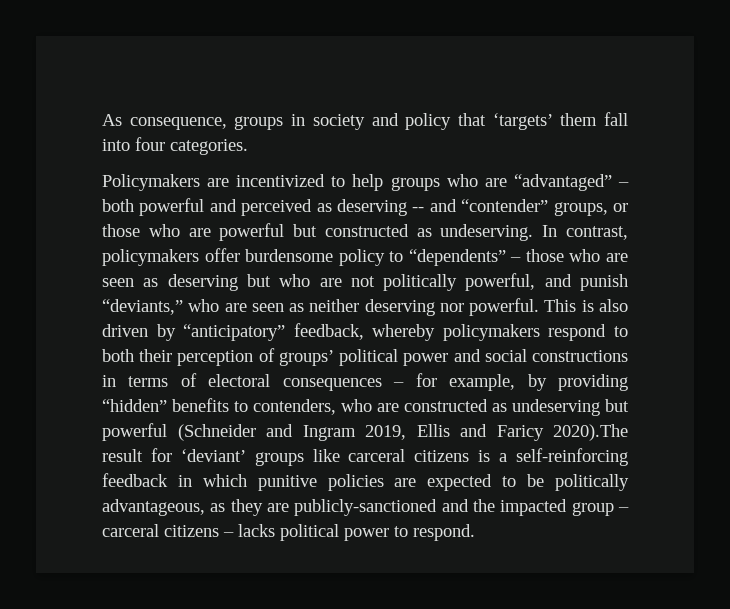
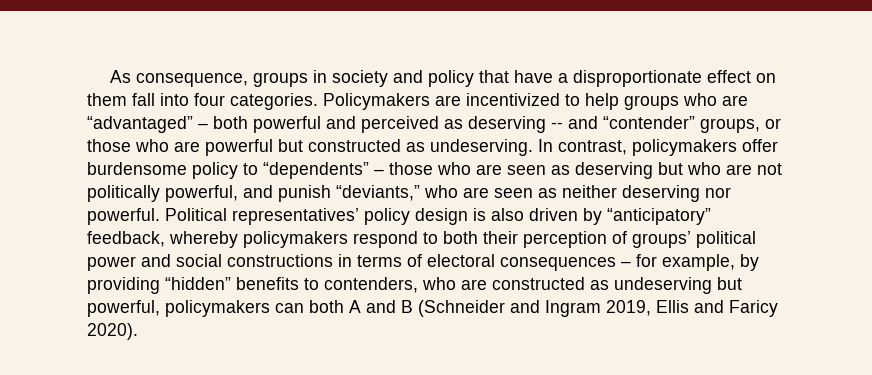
[492,113,553,130] ‘targets’ -> [513,70,776,87] have a disproportionate effect on
(248, 147) // -> (318, 101) none
[544,299,577,312] This -> [165,208,468,225] Political representatives’ policy design
[102,423,167,441] powerful -> [87,300,413,317] powerful, policymakers can both A and B
[553,424,628,441] [102,448,629,466] [102,473,630,491] [102,499,629,516] [102,524,475,541] 2020).The result for ‘deviant’ groups like carceral citizens is a self-reinforcing feedback in which punitive policies are expected to be politically advantageous, as they are publicly-sanctioned and the impacted group – carceral citizens – lacks political power to respond. -> [87,323,138,340] 2020).

